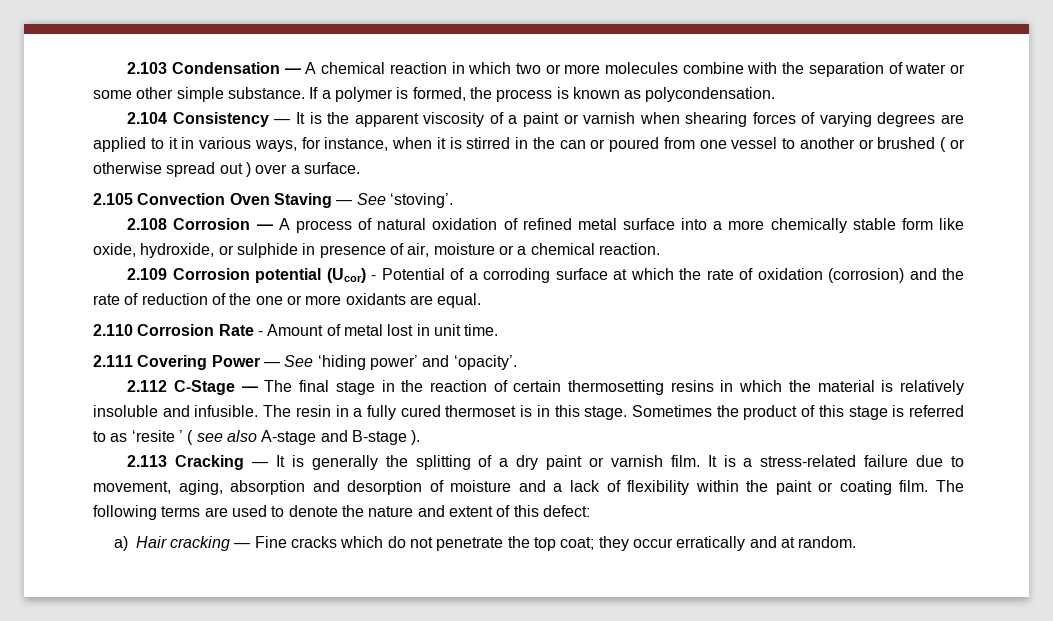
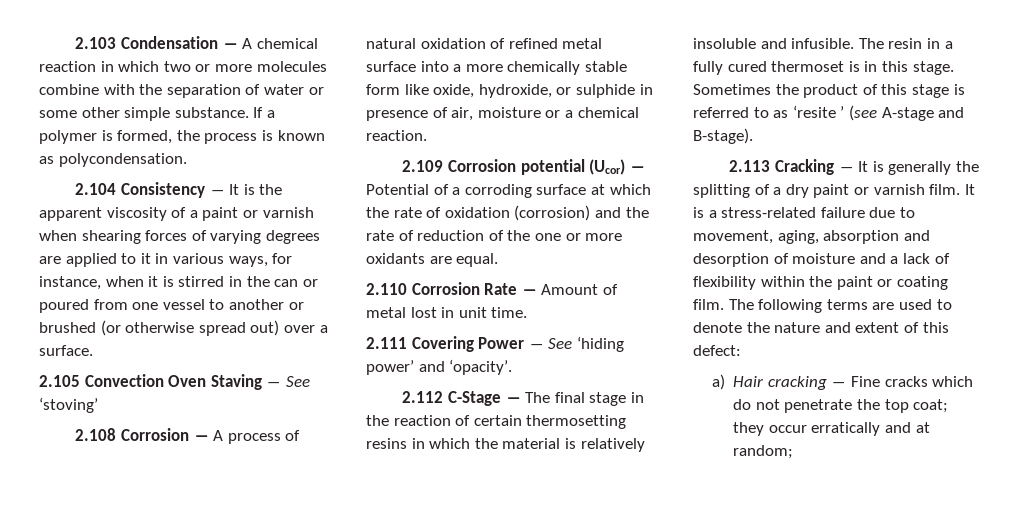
[940,137,965,152] [93,162,251,177] ( or otherwise spread out ) -> [100,320,280,336] (or otherwise spread out)
[389,193,453,208] ‘stoving’. -> [39,397,98,413] ‘stoving’
[371,275,377,280] - -> [629,166,645,172] ―
[257,331,263,336] - -> [521,289,537,295] ―
[187,430,421,445] ( see also A-stage and B-stage ). -> [848,105,965,121] [693,128,753,144] (see A-stage and B-stage).
[798,536,857,548] random. -> [733,445,794,459] random;

